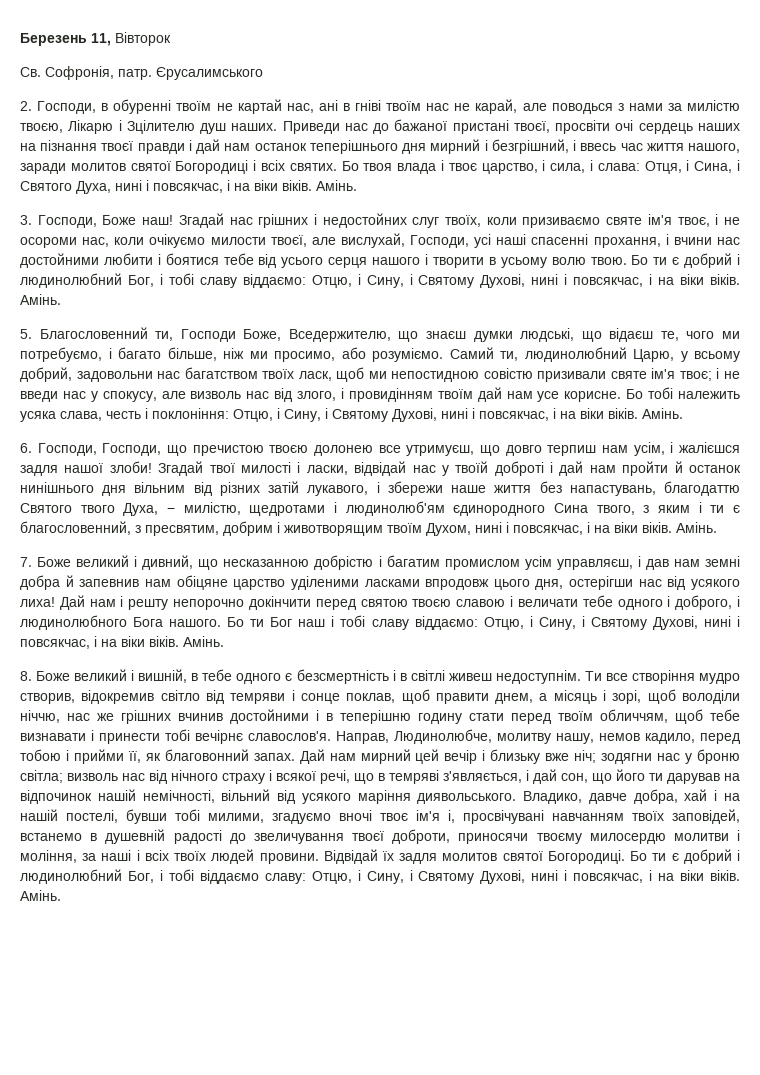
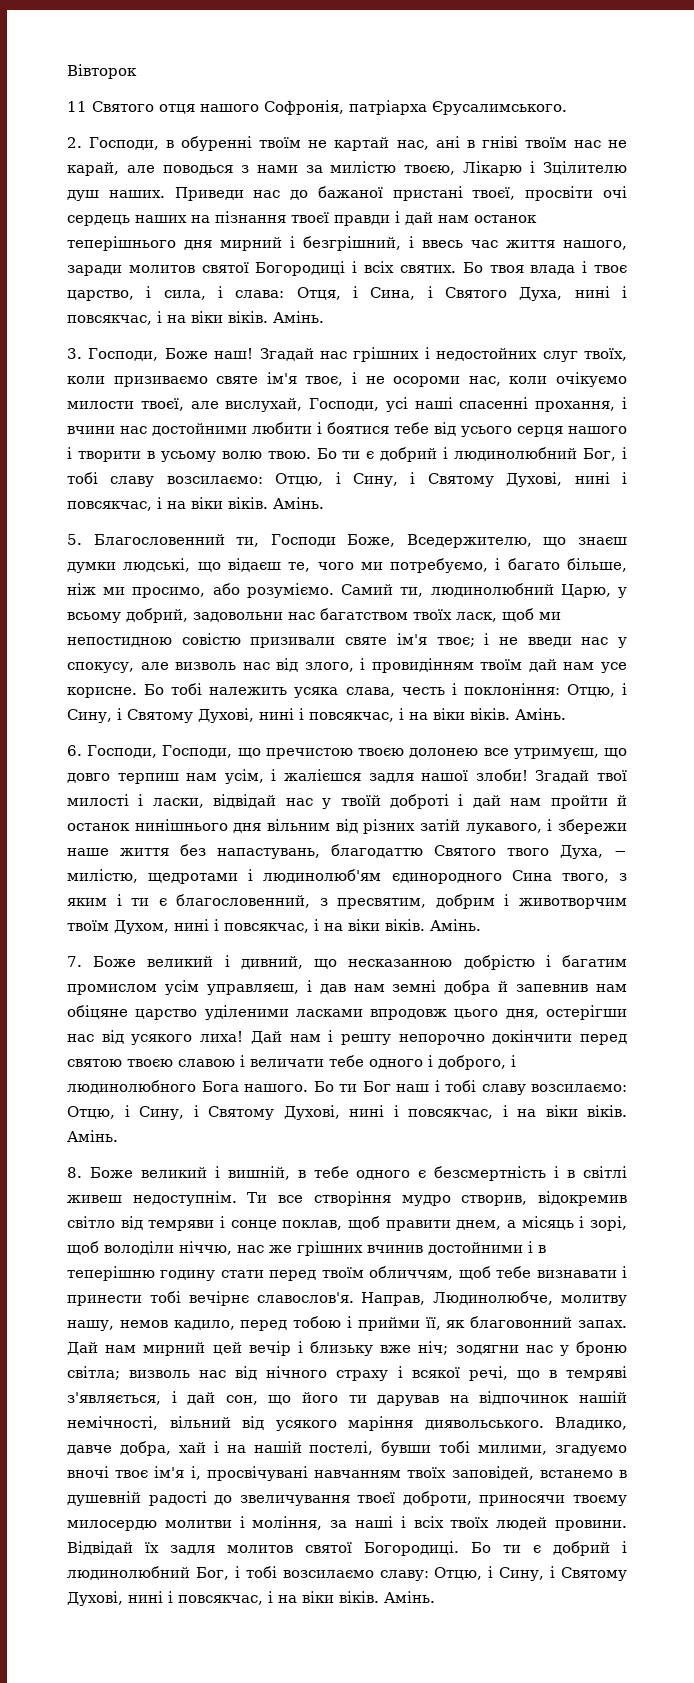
[20,33,111,46] Березень 11, -> (67, 71) none
[20,66,263,80] Св. Софронія, патр. Єрусалимського -> [67,100,567,115] 11 Святого отця нашого Софронія, патріарха Єрусалимського.
[242,274,306,288] віддаємо: -> [166,476,263,484] возсилаємо:
[284,525,383,536] животворящим -> [519,898,627,909] животворчим
[414,616,478,630] віддаємо: -> [531,1084,627,1092] возсилаємо:
[199,870,259,884] віддаємо -> [282,1570,374,1578] возсилаємо

